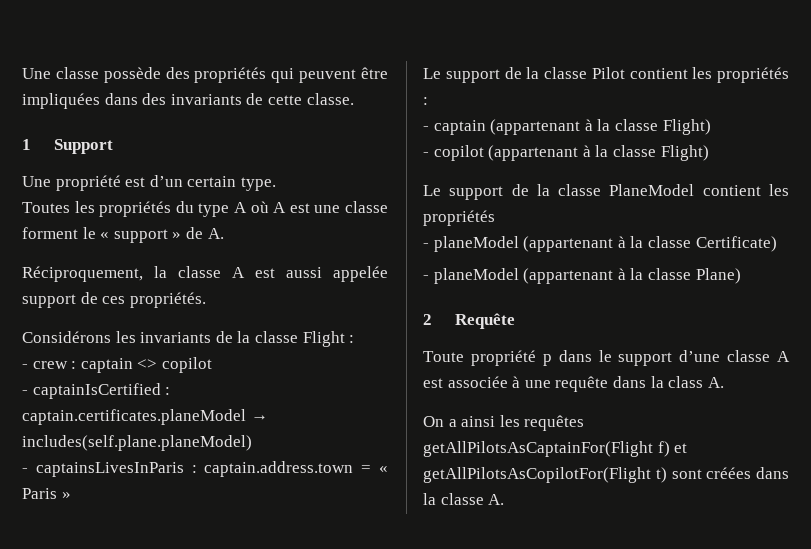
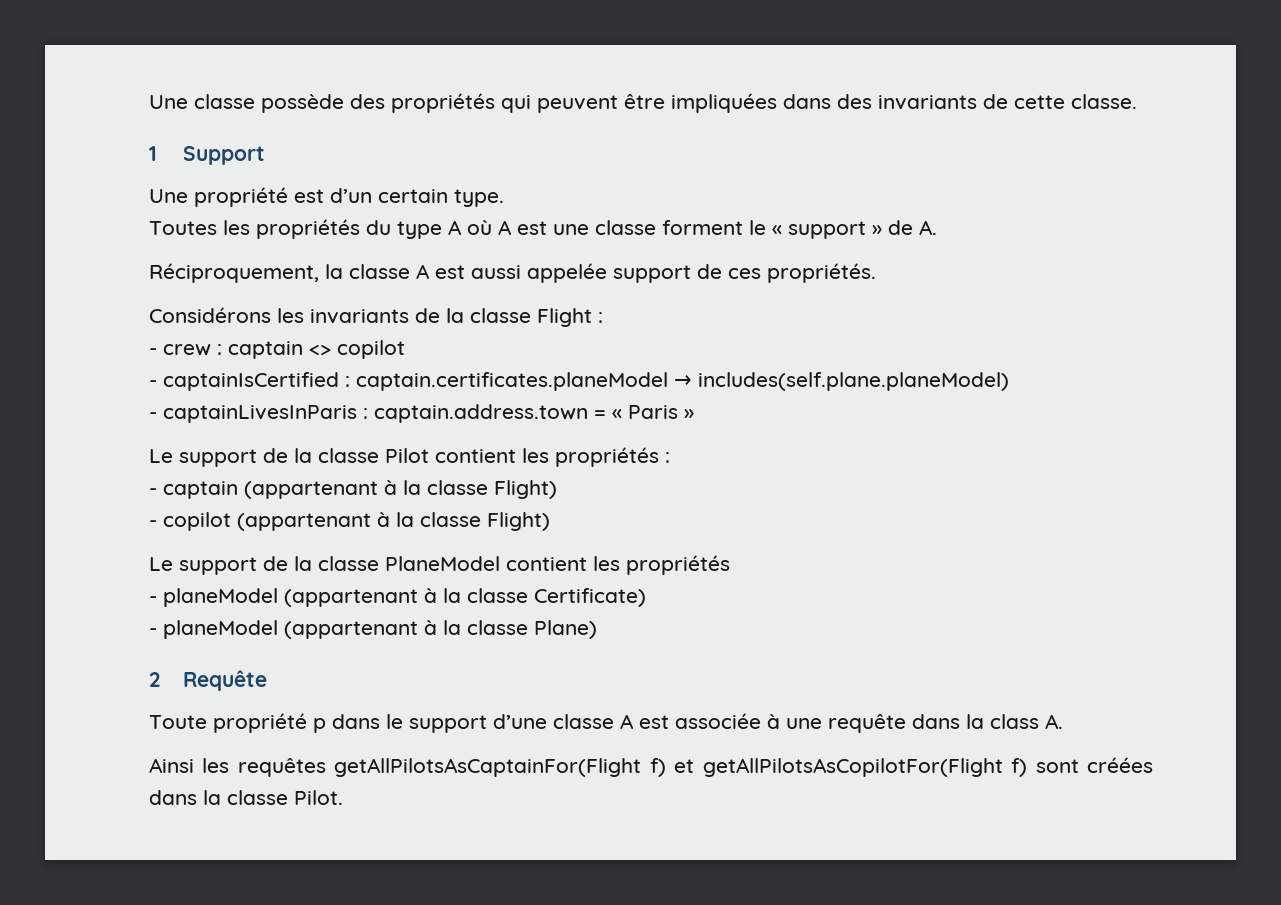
[35,462,184,477] captainsLivesInParis -> [163,405,357,423] captainLivesInParis
[423,416,496,427] On a ainsi -> [149,758,194,773] Ainsi
[655,467,667,483] t) -> [1011,758,1028,777] f)
[488,494,505,505] A. -> [294,790,343,805] Pilot.

